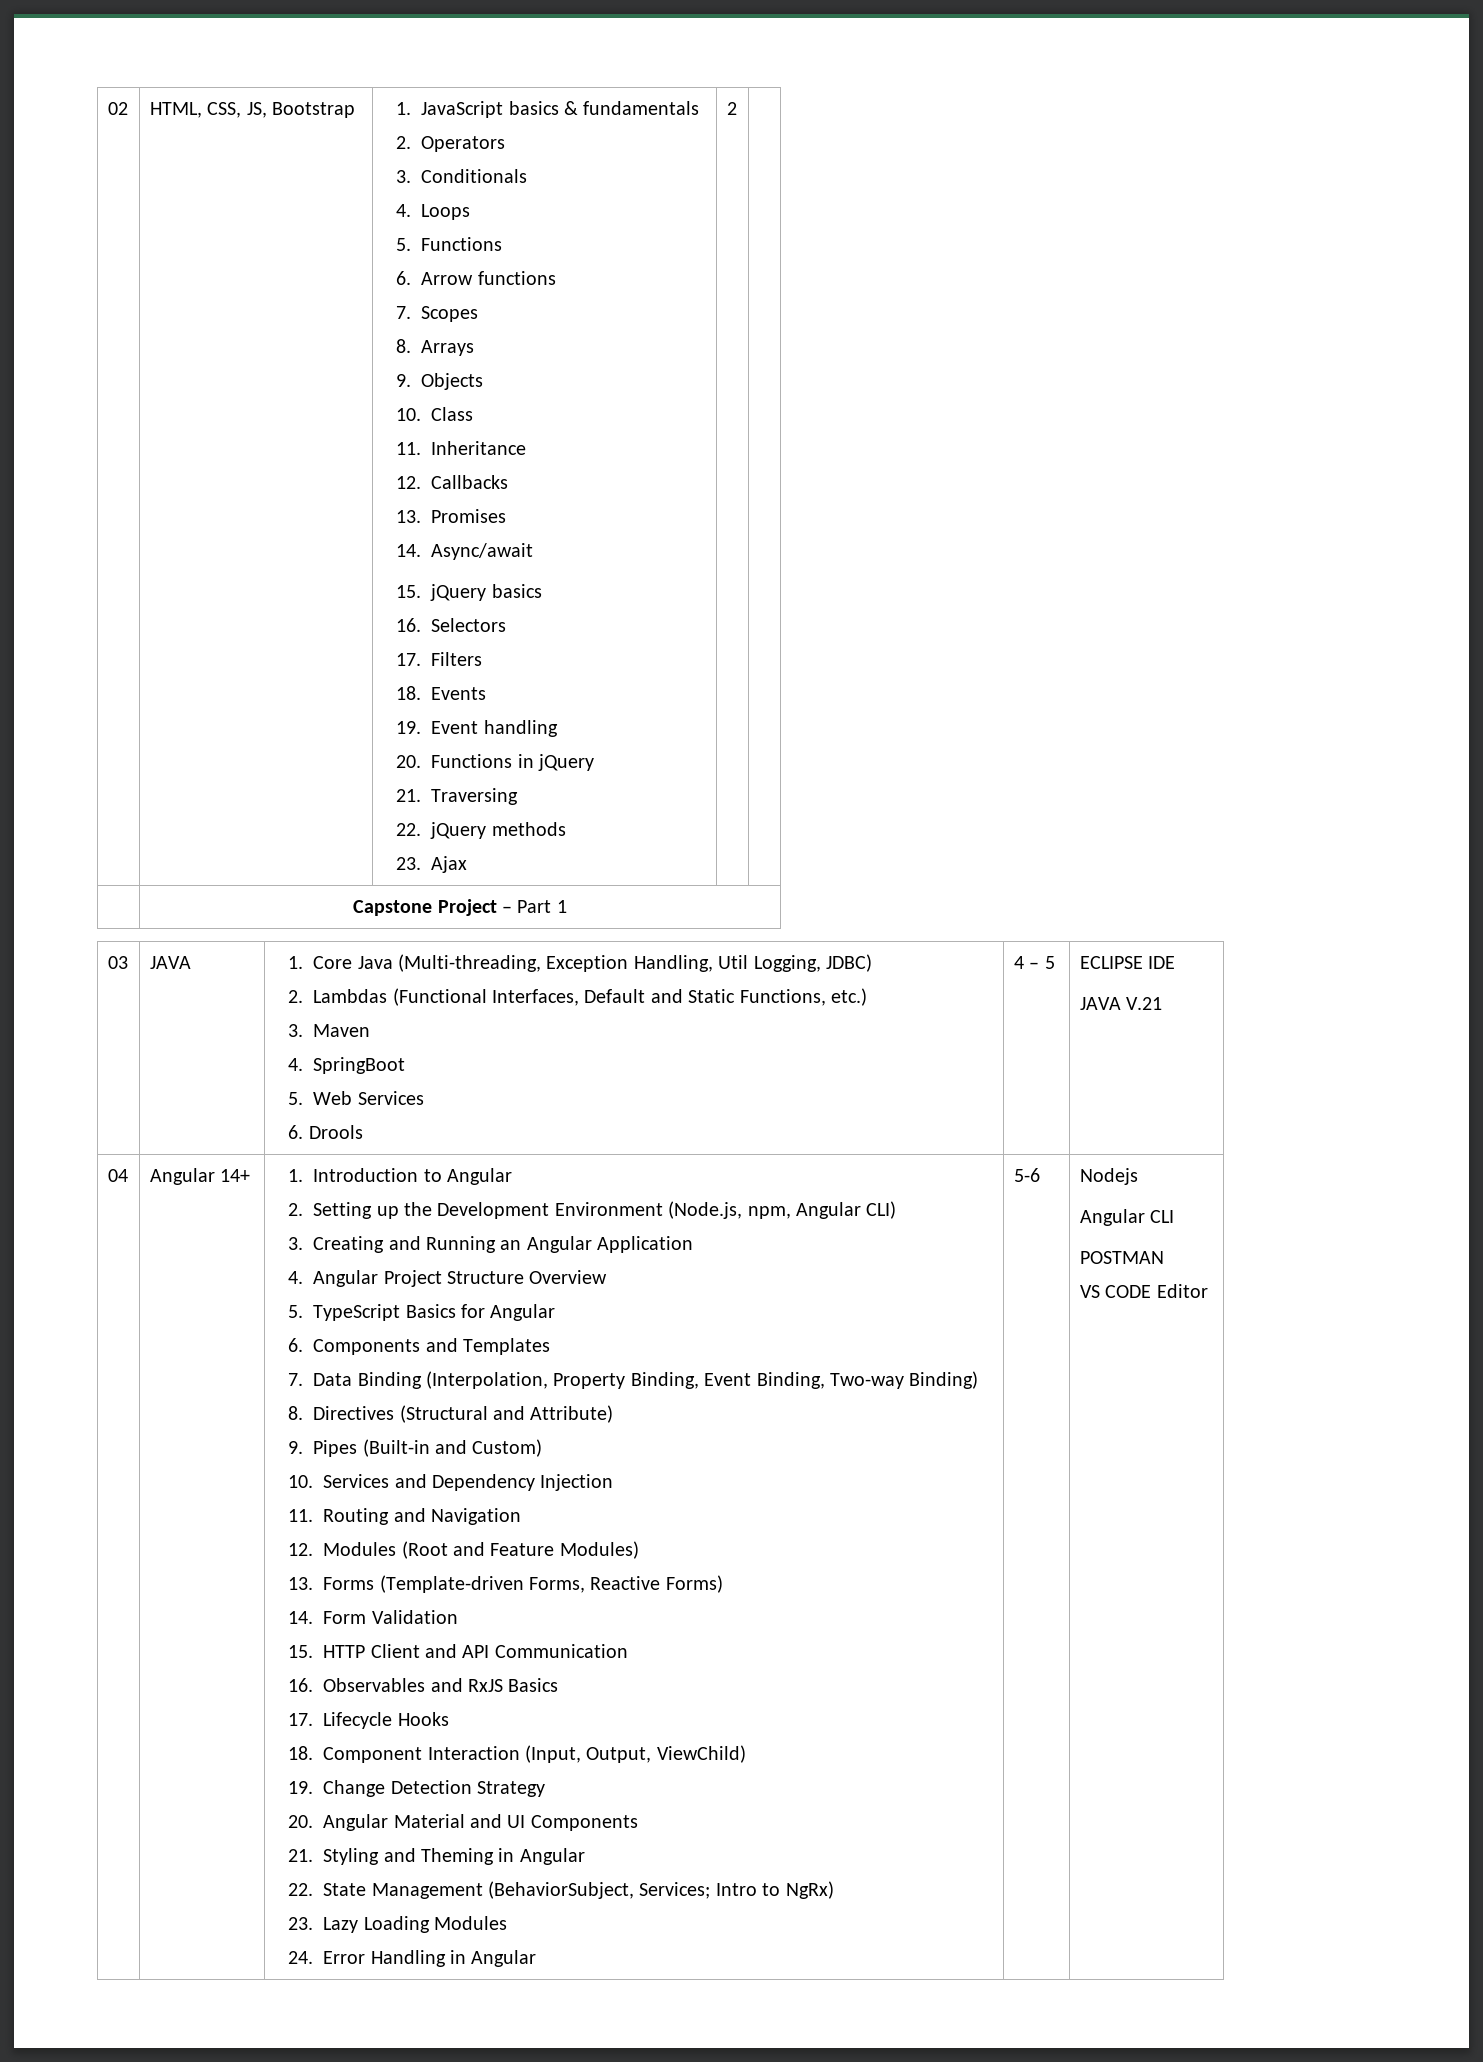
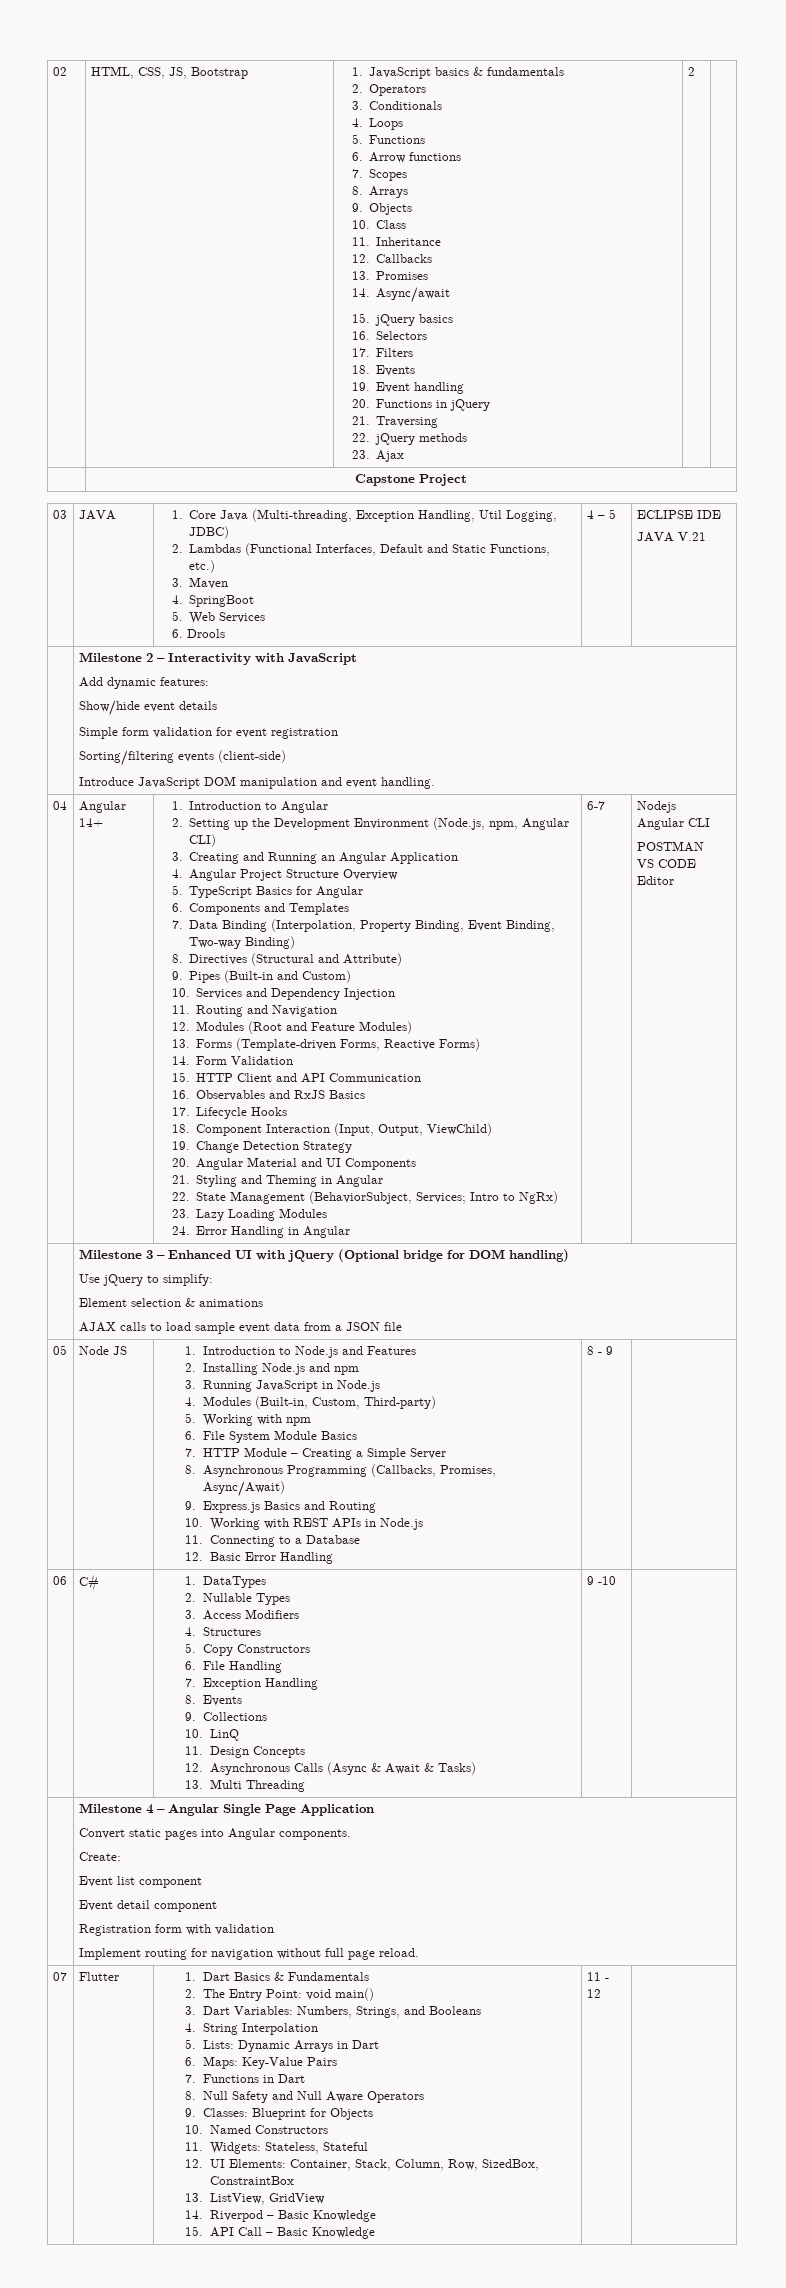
[501,900,567,913] – Part 1 -> (467, 480) none
(1163, 1003) none -> [78,652,357,665] [78,677,209,689] [78,700,217,716] [78,727,338,739] [78,750,286,766] [78,776,435,789] // | Milestone 2 – Interactivity with JavaScript // Add dynamic features: // Show/hide event details // Simple form validation for event registration // Sorting/filtering events (client-side) // Introduce JavaScript DOM manipulation and event handling.
[1013,1168,1040,1182] 5-6 -> [586,801,605,810] 6-7
(1208, 1291) none -> [78,1249,569,1262] [78,1274,213,1286] [78,1298,263,1307] [78,1322,402,1334] [52,1345,67,1355] [78,1346,127,1355] [185,1346,416,1358] [185,1363,359,1375] [185,1380,380,1392] [185,1396,436,1409] [185,1413,311,1426] [185,1430,357,1443] [185,1447,446,1460] [185,1464,496,1477] [202,1481,285,1497] [185,1501,376,1513] [185,1518,423,1530] [185,1535,360,1547] [185,1552,333,1564] [586,1346,613,1355] [52,1576,67,1585] [78,1574,99,1591] [185,1576,266,1588] [185,1593,290,1605] [185,1609,299,1620] [185,1627,261,1636] [185,1643,310,1656] [185,1661,282,1673] [185,1678,318,1690] [185,1695,242,1706] [185,1712,267,1721] [185,1729,239,1741] [185,1746,305,1758] [185,1762,476,1775] [185,1779,305,1792] [586,1576,616,1585] [78,1803,374,1816] [78,1828,351,1840] [78,1852,121,1861] [78,1876,202,1888] [78,1900,217,1912] [78,1924,274,1936] [78,1948,419,1960] [52,1972,67,1981] [78,1972,119,1981] [185,1972,369,1981] [185,1988,374,2001] [185,2006,481,2018] [185,2023,318,2035] [185,2039,379,2052] [185,2056,337,2069] [185,2074,305,2083] [185,2091,424,2103] [185,2108,373,2120] [185,2125,328,2134] [185,2142,368,2154] [185,2159,539,2171] [209,2176,294,2185] [185,2193,325,2205] [185,2210,376,2222] [185,2226,375,2239] [586,1972,609,1981] [586,1989,601,1998] // | Milestone 3 – Enhanced UI with jQuery (Optional bridge for DOM handling) // Use jQuery to simplify: // Element selection & animations // AJAX calls to load sample event data from a JSON file // 05 | Node JS | 1. Introduction to Node.js and Features // 2. Installing Node.js and npm // 3. Running JavaScript in Node.js // 4. Modules (Built-in, Custom, Third-party) // 5. Working with npm // 6. File System Module Basics // 7. HTTP Module – Creating a Simple Server // 8. Asynchronous Programming (Callbacks, Promises, Async/Await) // 9. Express.js Basics and Routing // 10. Working with REST APIs in Node.js // 11. Connecting to a Database // 12. Basic Error Handling | 8 - 9 | // 06 | C# | 1. DataTypes // 2. Nullable Types // 3. Access Modifiers // 4. Structures // 5. Copy Constructors // 6. File Handling // 7. Exception Handling // 8. Events // 9. Collections // 10. LinQ // 11. Design Concepts // 12. Asynchronous Calls (Async & Await & Tasks) // 13. Multi Threading | 9 -10 | // | Milestone 4 – Angular Single Page Application // Convert static pages into Angular components. // Create: // Event list component // Event detail component // Registration form with validation // Implement routing for navigation without full page reload. // 07 | Flutter | 1. Dart Basics & Fundamentals // 2. The Entry Point: void main() // 3. Dart Variables: Numbers, Strings, and Booleans // 4. String Interpolation // 5. Lists: Dynamic Arrays in Dart // 6. Maps: Key-Value Pairs // 7. Functions in Dart // 8. Null Safety and Null Aware Operators // 9. Classes: Blueprint for Objects // 10. Named Constructors // 11. Widgets: Stateless, Stateful // 12. UI Elements: Container, Stack, Column, Row, SizedBox, ConstraintBox // 13. ListView, GridView // 14. Riverpod – Basic Knowledge // 15. API Call – Basic Knowledge | 11 - 12 |

